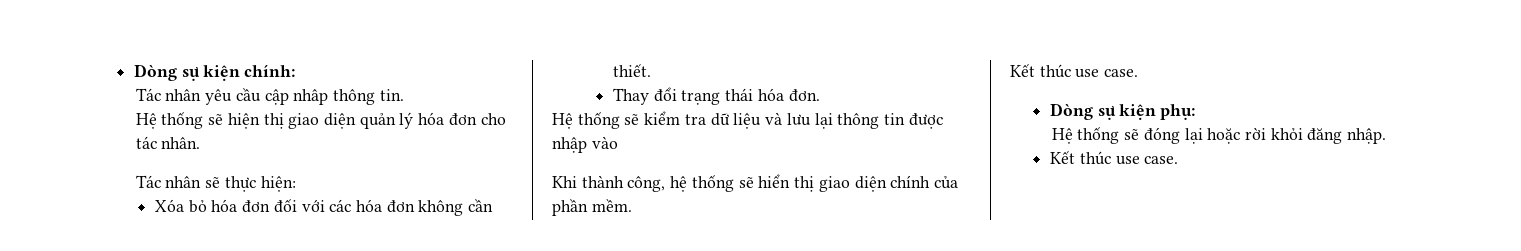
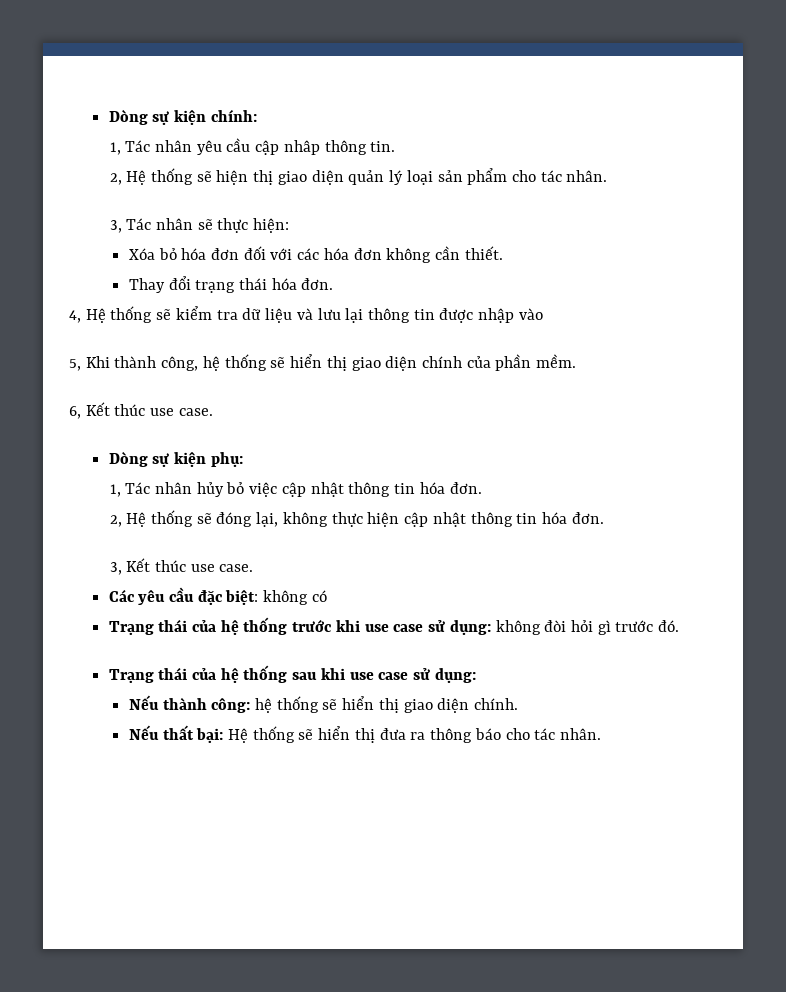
(296, 70) none -> [109,142,121,155] 1,
(404, 95) none -> [109,173,122,185] 2,
[418,112,477,126] hóa đơn -> [406,168,508,185] loại sản phẩm
(201, 143) none -> [109,220,122,233] 3,
(820, 95) none -> [69,310,81,323] 4,
(618, 142) none -> [69,359,81,371] 5,
(632, 205) none -> [69,406,81,419] 6,
[1051,127,1387,144] [1050,151,1179,165] Hệ thống sẽ đóng lại hoặc rời khỏi đăng nhập. // Kết thúc use case. -> [109,482,482,497] [109,510,604,527] [109,558,254,575] [108,587,327,605] [108,617,680,635] [108,665,476,683] [128,695,519,713] [128,725,601,743] 1, Tác nhân hủy bỏ việc cập nhật thông tin hóa đơn. // 2, Hệ thống sẽ đóng lại, không thực hiện cập nhật thông tin hóa đơn. // 3, Kết thúc use case. // Các yêu cầu đặc biệt: không có // Trạng thái của hệ thống trước khi use case sử dụng: không đòi hỏi gì trước đó. // Trạng thái của hệ thống sau khi use case sử dụng: // Nếu thành công: hệ thống sẽ hiển thị giao diện chính. // Nếu thất bại: Hệ thống sẽ hiển thị đưa ra thông báo cho tác nhân.

